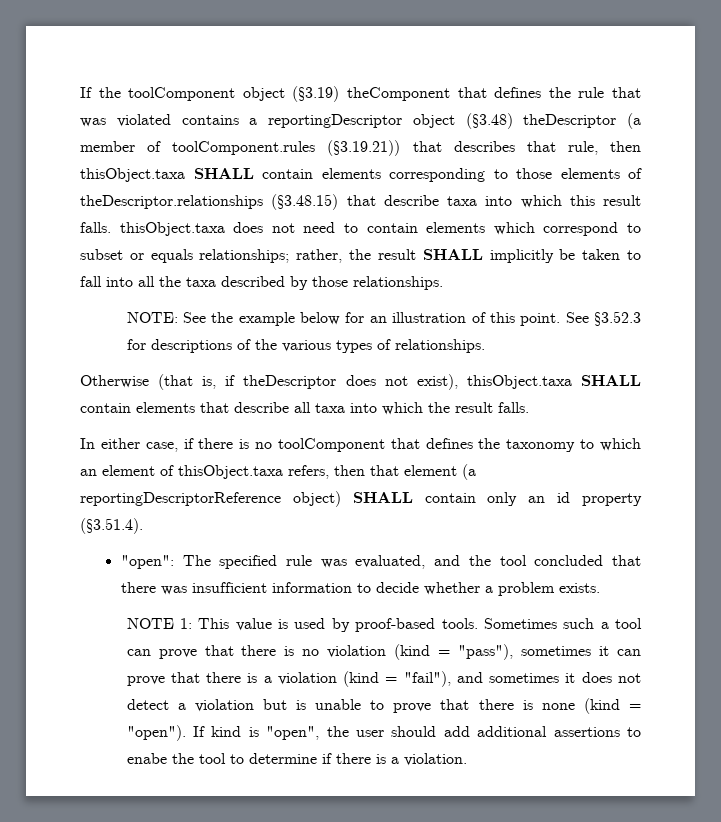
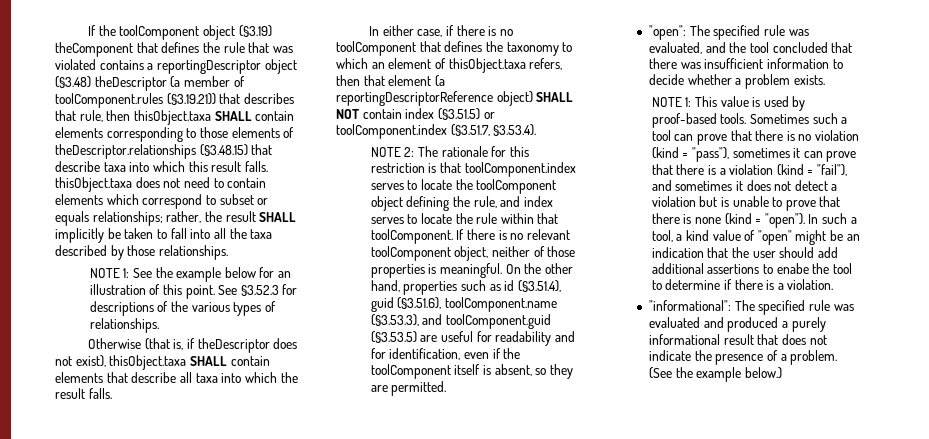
[126,312,178,323] NOTE: -> [89,268,130,278] NOTE 1:
[424,492,642,506] [80,518,143,534] contain only an id property (§3.51.4). -> [336,108,495,120] [336,124,537,139] [370,146,529,157] [370,162,576,177] [370,179,557,194] [370,196,553,211] [370,213,559,224] [370,229,570,244] [370,246,576,261] [370,263,573,278] [370,280,561,295] [370,297,557,312] [370,314,551,329] [370,331,575,346] [370,348,521,360] [370,364,573,379] [370,381,447,396] NOT contain index (§3.51.5) or toolComponent.index (§3.51.7, §3.53.4). // NOTE 2: The rationale for this restriction is that toolComponent.index serves to locate the toolComponent object defining the rule, and index serves to locate the rule within that toolComponent. If there is no relevant toolComponent object, neither of those properties is meaningful. On the other hand, properties such as id (§3.51.4), guid (§3.51.6), toolComponent.name (§3.53.3), and toolComponent.guid (§3.53.5) are useful for readability and for identification, even if the toolComponent itself is absent, so they are permitted.
[192,726,320,740] If kind is "open", -> [808,213,857,224] [651,230,860,245] [651,247,729,258] In such a tool, a kind value of "open" might be an indication that
(467, 759) none -> [649,300,854,315] [649,317,826,332] [649,334,827,345] [649,350,838,365] [649,367,783,382] // "informational": The specified rule was evaluated and produced a purely informational result that does not indicate the presence of a problem. (See the example below.)

